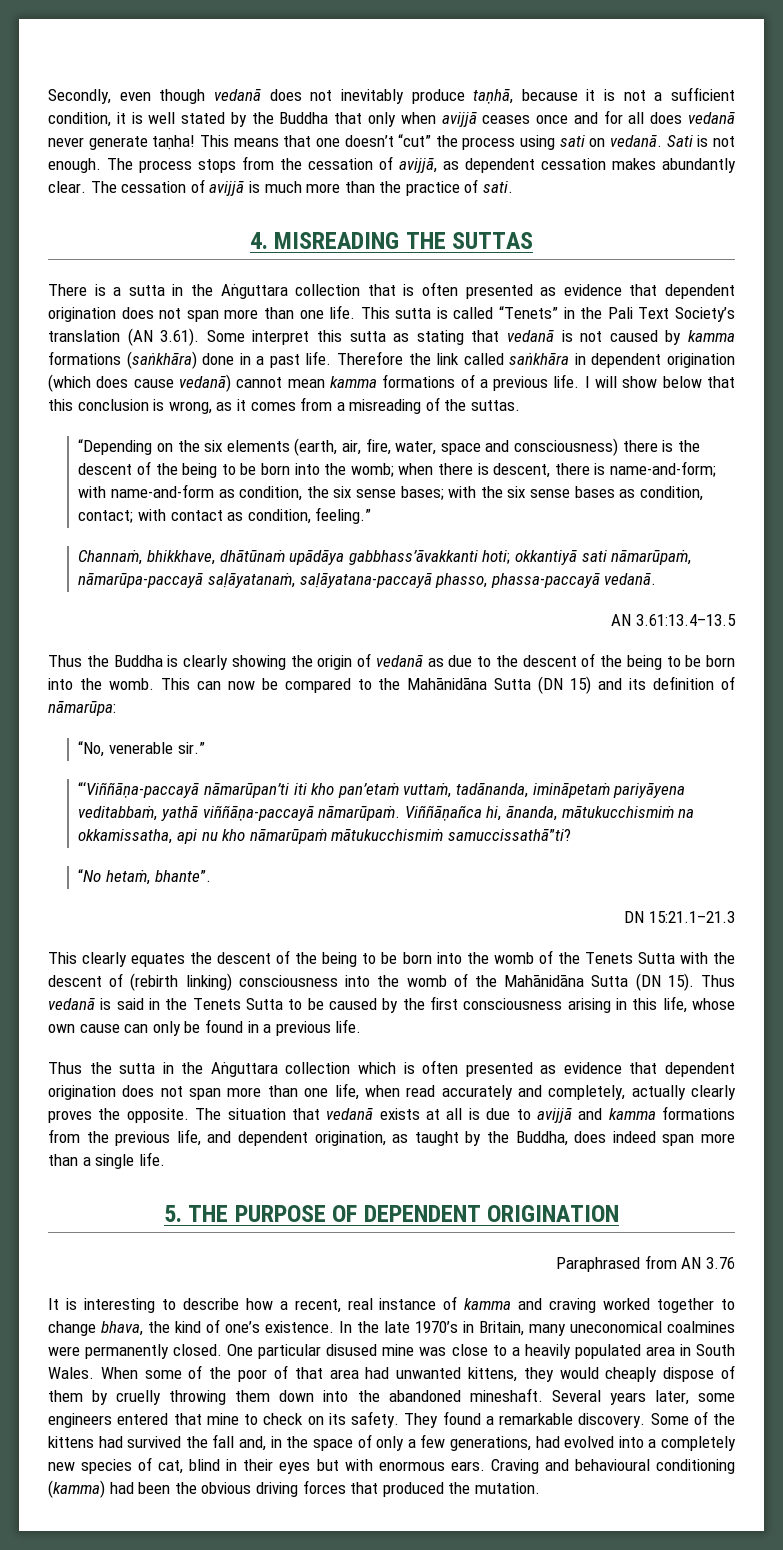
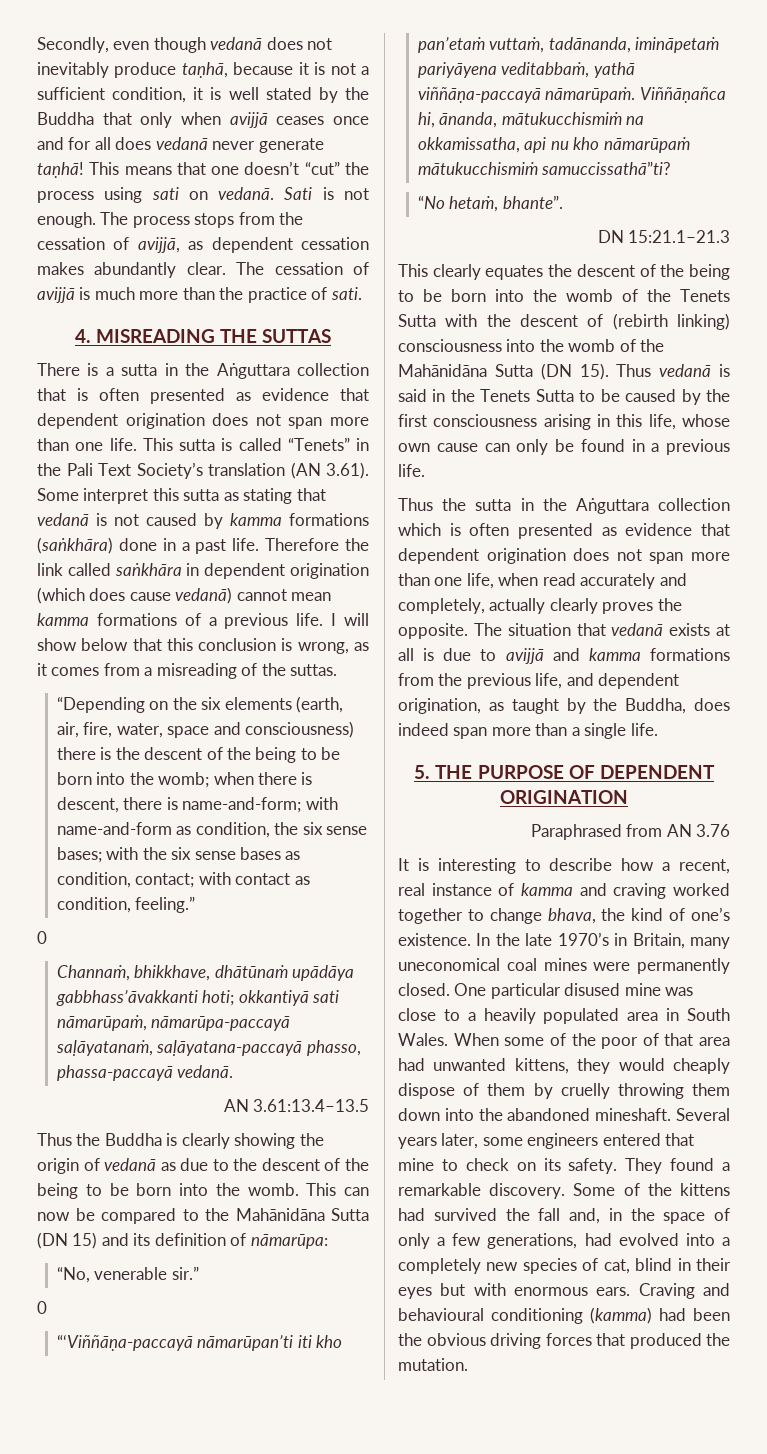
[152,135,196,150] taṇha! -> [37,162,84,178] taṇhā!
(372, 515) none -> [37,931,47,944] // 0
(205, 748) none -> [37,1301,47,1314] // 0
[667,1321,735,1333] coalmines -> [506,958,587,971] coal mines

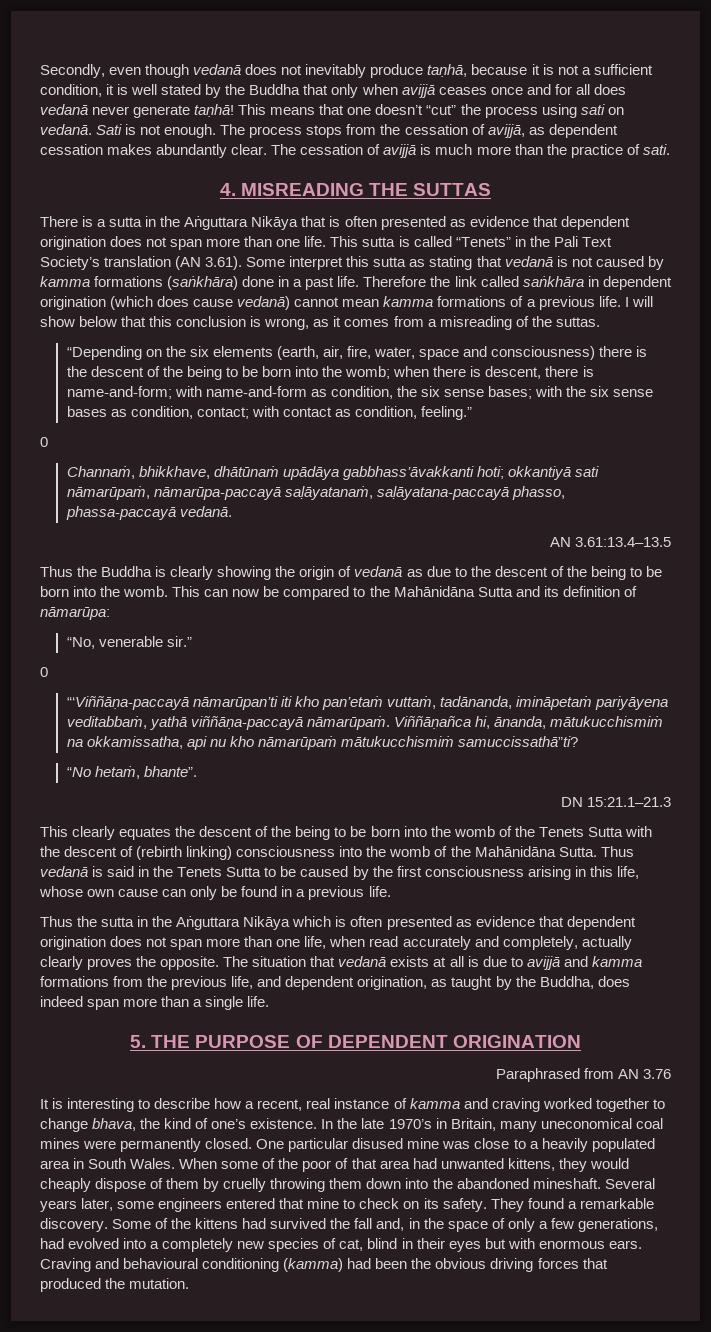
[297,363,369,376] collection -> [251,216,299,230] Nikāya
[37,1232,98,1249] (DN 15) -> (513, 592) none
[494,363,609,380] Sutta (DN 15). -> [558,847,597,857] Sutta.
[658,498,730,511] collection -> [243,916,291,930] Nikāya

